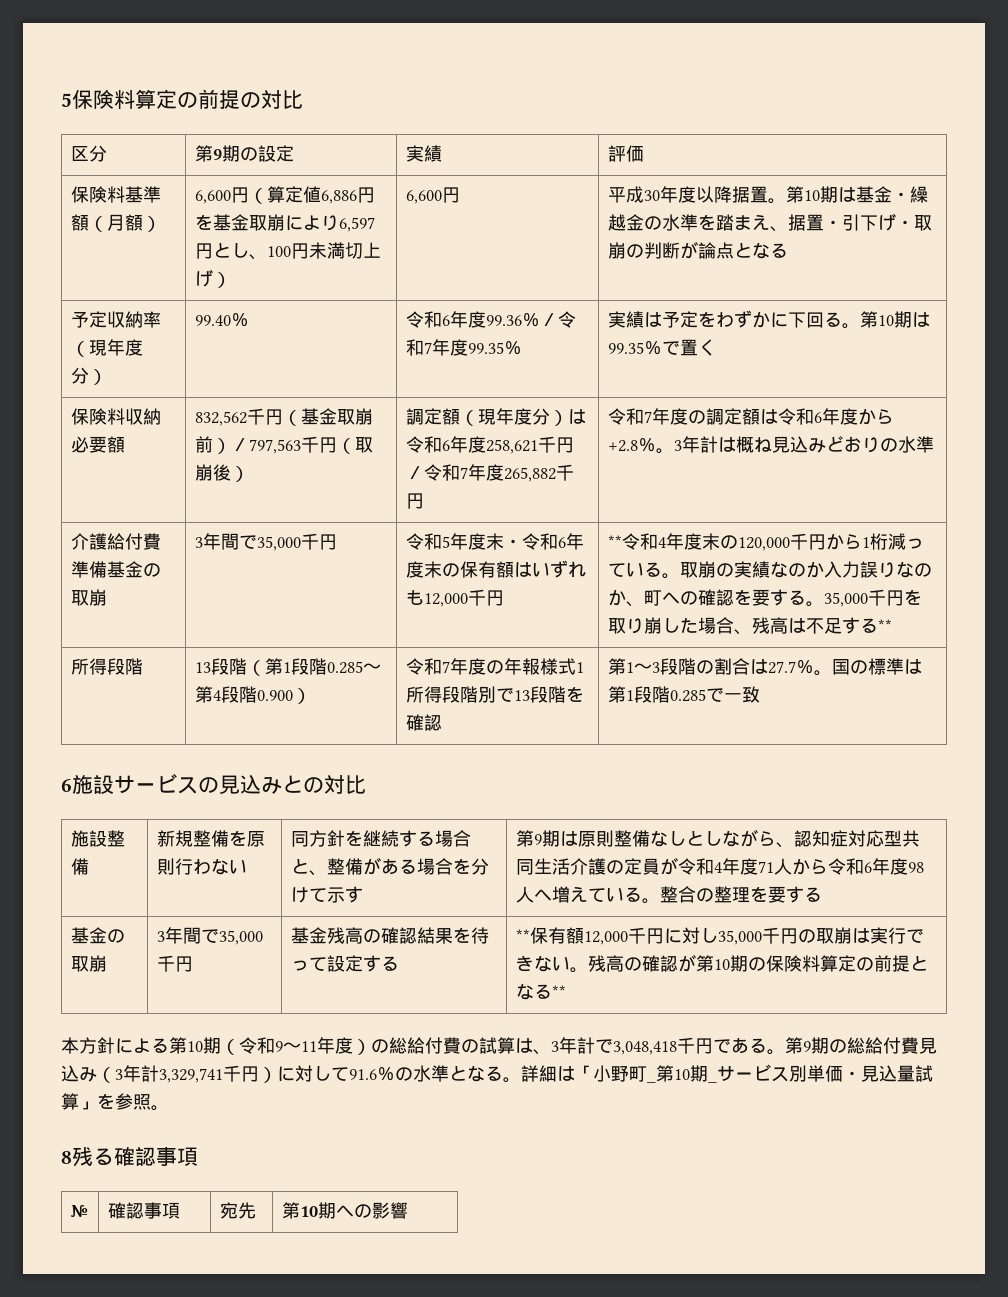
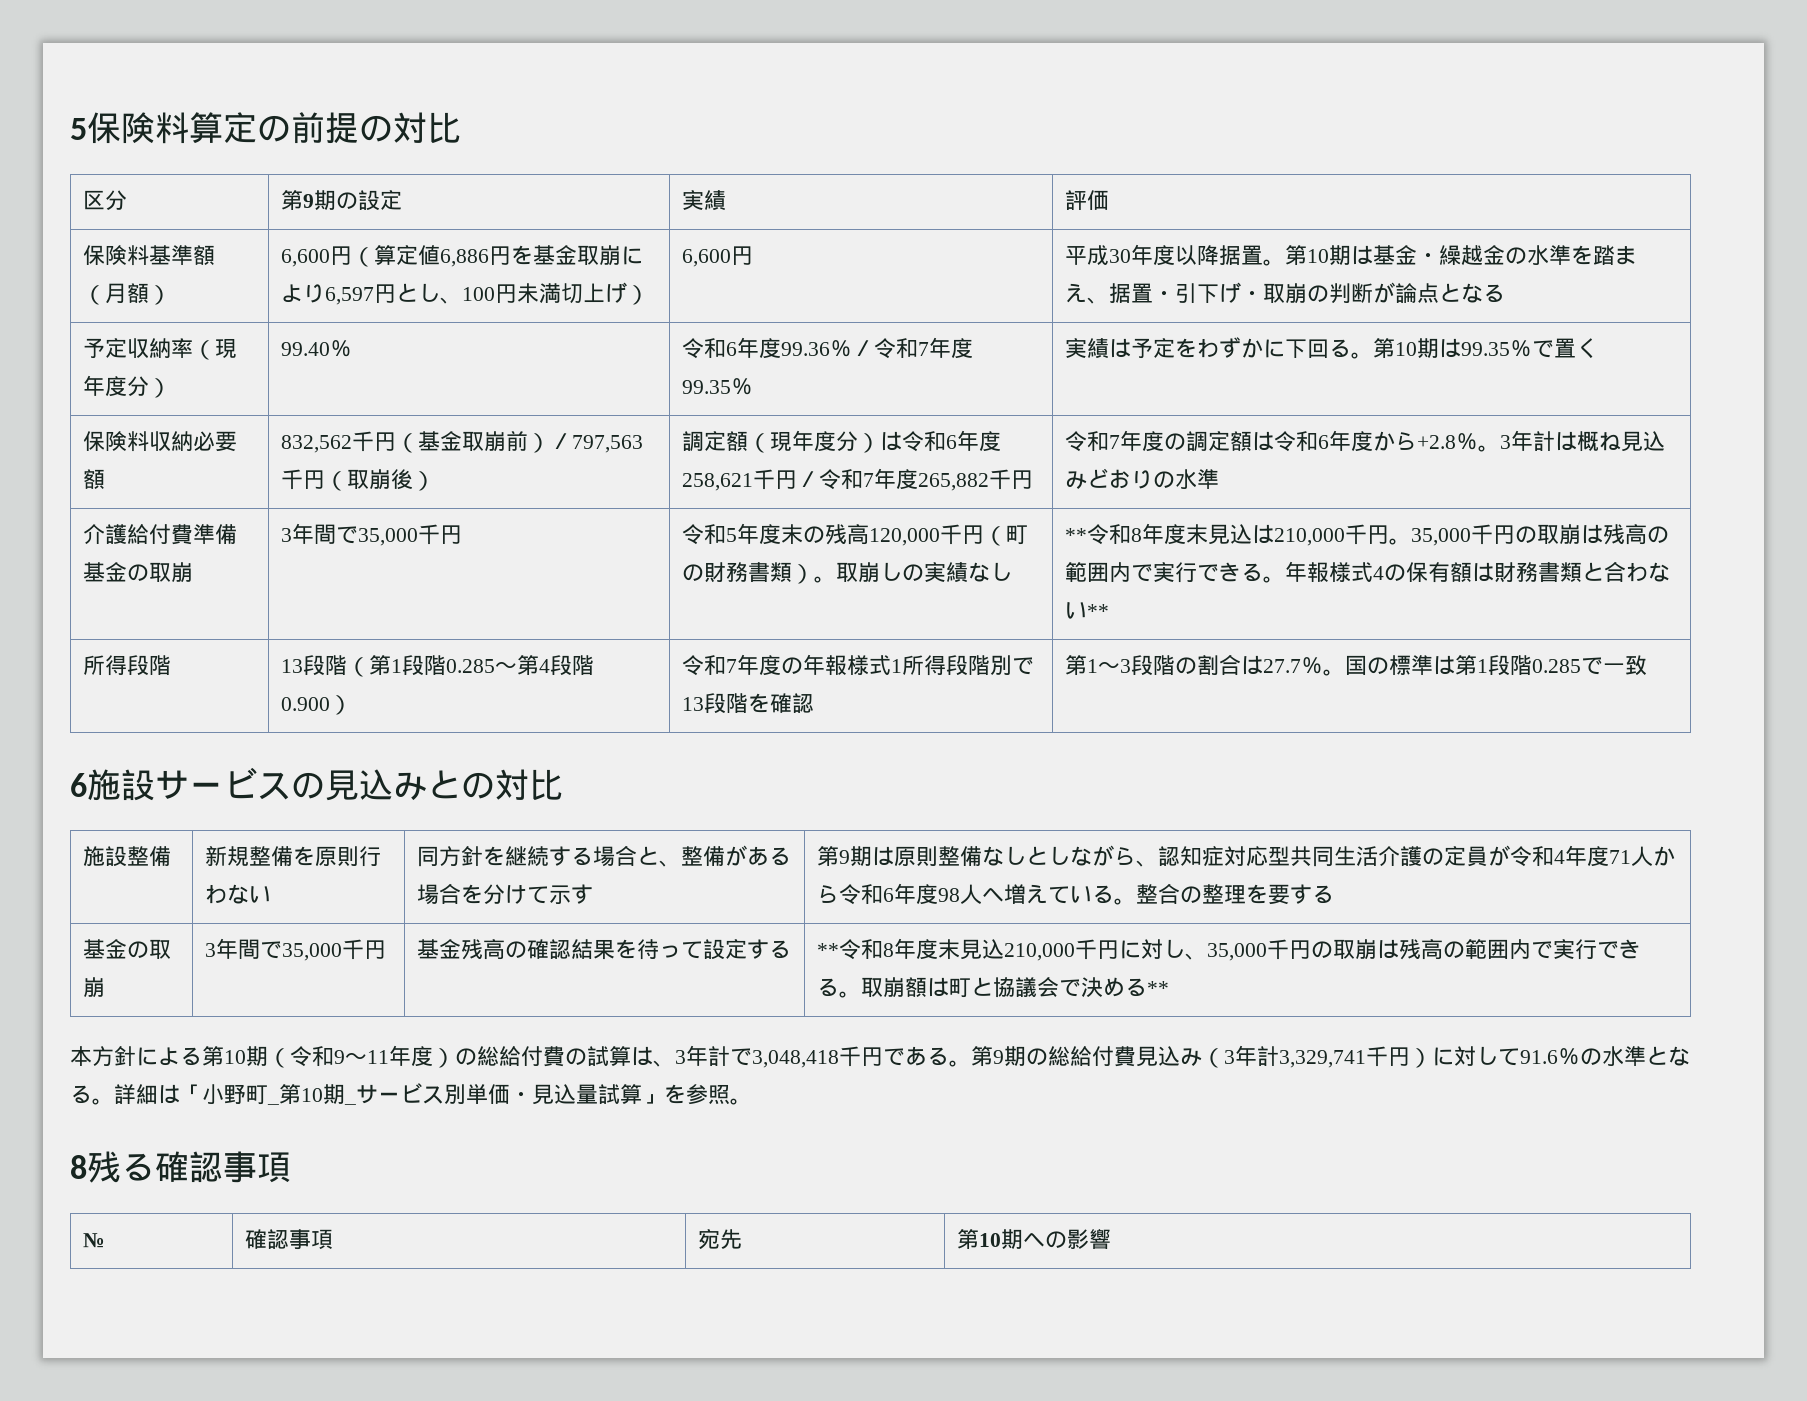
[503,533,584,550] [405,560,586,578] [405,589,504,607] [607,533,924,551] [607,561,932,579] [607,589,922,607] [607,617,878,635] ・令和6年度末の保有額はいずれも12,000千円 | **令和4年度末の120,000千円から1桁減っている。取崩の実績なのか入力誤りなのか、町への確認を要する。35,000千円を取り崩した場合、残高は不足する -> [803,524,1029,546] [682,562,1013,584] [1065,523,1670,546] [1065,561,1671,583] [1065,601,1088,619] の残高120,000千円（町の財務書類）。取崩しの実績なし | **令和8年度末見込は210,000千円。35,000千円の取崩は残高の範囲内で実行できる。年報様式4の保有額は財務書類と合わない
[529,927,628,945] 保有額12,000 -> [839,938,1076,961] 令和8年度末見込210,000
[717,927,924,945] [515,954,928,973] [515,983,534,1000] 35,000千円の取崩は実行できない。残高の確認が第10期の保険料算定の前提とな -> [1185,939,1642,961] [817,977,1126,998] 、35,000千円の取崩は残高の範囲内で実行できる。取崩額は町と協議会で決め

